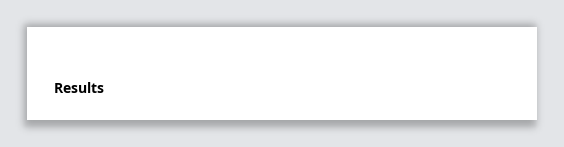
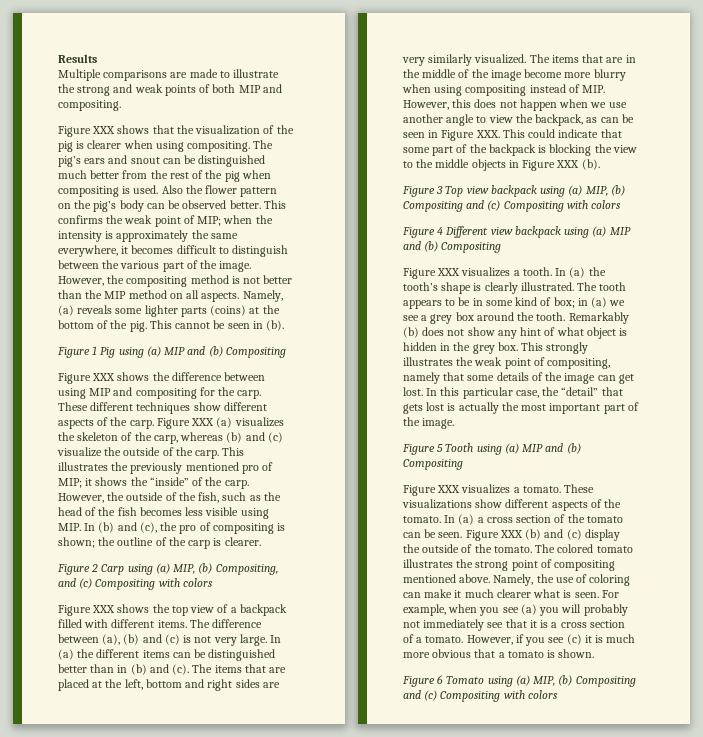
(104, 87) none -> [58,69,280,81] [58,84,282,96] [58,100,121,111] [58,125,294,137] [58,140,274,152] [58,155,266,167] [58,170,271,182] [58,185,278,197] [58,200,286,212] [58,215,273,227] [58,230,238,242] [58,245,289,257] [58,260,252,272] [58,275,293,287] [58,290,283,302] [58,305,280,317] [58,320,285,332] [57,346,286,358] [58,372,266,384] [58,387,262,399] [58,402,267,414] [58,417,284,429] [58,432,283,444] [57,447,245,459] [58,462,274,474] [58,477,249,489] [58,492,281,503] [58,507,269,519] [58,522,286,534] [58,537,261,549] [57,563,278,575] [58,578,213,590] [58,604,287,616] [58,619,263,628] [58,634,282,646] [58,649,276,661] [58,664,287,675] [58,679,280,691] [402,54,636,66] [403,69,626,81] [402,84,606,96] [403,99,627,111] [403,114,634,126] [403,129,622,141] [403,144,637,156] [403,159,600,171] [402,185,625,197] [403,200,622,212] [402,226,631,238] [403,241,502,253] [403,267,606,279] [403,282,627,294] [403,297,626,309] [403,312,629,324] [403,327,628,339] [403,342,589,354] [403,357,611,369] [403,372,634,384] [403,387,623,399] [403,402,639,414] [403,417,455,429] [402,443,581,455] [403,459,463,470] [403,484,595,496] [402,499,622,511] [403,514,623,525] [403,529,620,541] [403,544,633,553] [403,559,616,571] [403,574,631,586] [403,589,619,598] [403,604,628,616] [403,619,625,631] [403,634,636,646] [403,649,595,658] [402,675,636,687] [403,690,558,702] // Multiple comparisons are made to illustrate the strong and weak points of both MIP and compositing. // Figure XXX shows that the visualization of the pig is clearer when using compositing. The pig’s ears and snout can be distinguished much better from the rest of the pig when compositing is used. Also the flower pattern on the pig’s body can be observed better. This confirms the weak point of MIP; when the intensity is approximately the same everywhere, it becomes difficult to distinguish between the various part of the image. However, the compositing method is not better than the MIP method on all aspects. Namely, (a) reveals some lighter parts (coins) at the bottom of the pig. This cannot be seen in (b). // Figure 1 Pig using (a) MIP and (b) Compositing // Figure XXX shows the difference between using MIP and compositing for the carp. These different techniques show different aspects of the carp. Figure XXX (a) visualizes the skeleton of the carp, whereas (b) and (c) visualize the outside of the carp. This illustrates the previously mentioned pro of MIP; it shows the “inside” of the carp. However, the outside of the fish, such as the head of the fish becomes less visible using MIP. In (b) and (c), the pro of compositing is shown; the outline of the carp is clearer. // Figure 2 Carp using (a) MIP, (b) Compositing, and (c) Compositing with colors // Figure XXX shows the top view of a backpack filled with different items. The difference between (a), (b) and (c) is not very large. In (a) the different items can be distinguished better than in (b) and (c). The items that are placed at the left, bottom and right sides are very similarly visualized. The items that are in the middle of the image become more blurry when using compositing instead of MIP. However, this does not happen when we use another angle to view the backpack, as can be seen in Figure XXX. This could indicate that some part of the backpack is blocking the view to the middle objects in Figure XXX (b). // Figure 3 Top view backpack using (a) MIP, (b) Compositing and (c) Compositing with colors // Figure 4 Different view backpack using (a) MIP and (b) Compositing // Figure XXX visualizes a tooth. In (a) the tooth’s shape is clearly illustrated. The tooth appears to be in some kind of box; in (a) we see a grey box around the tooth. Remarkably (b) does not show any hint of what object is hidden in the grey box. This strongly illustrates the weak point of compositing, namely that some details of the image can get lost. In this particular case, the “detail” that gets lost is actually the most important part of the image. // Figure 5 Tooth using (a) MIP and (b) Compositing // Figure XXX visualizes a tomato. These visualizations show different aspects of the tomato. In (a) a cross section of the tomato can be seen. Figure XXX (b) and (c) display the outside of the tomato. The colored tomato illustrates the strong point of compositing mentioned above. Namely, the use of coloring can make it much clearer what is seen. For example, when you see (a) you will probably not immediately see that it is a cross section of a tomato. However, if you see (c) it is much more obvious that a tomato is shown. // Figure 6 Tomato using (a) MIP, (b) Compositing and (c) Compositing with colors

